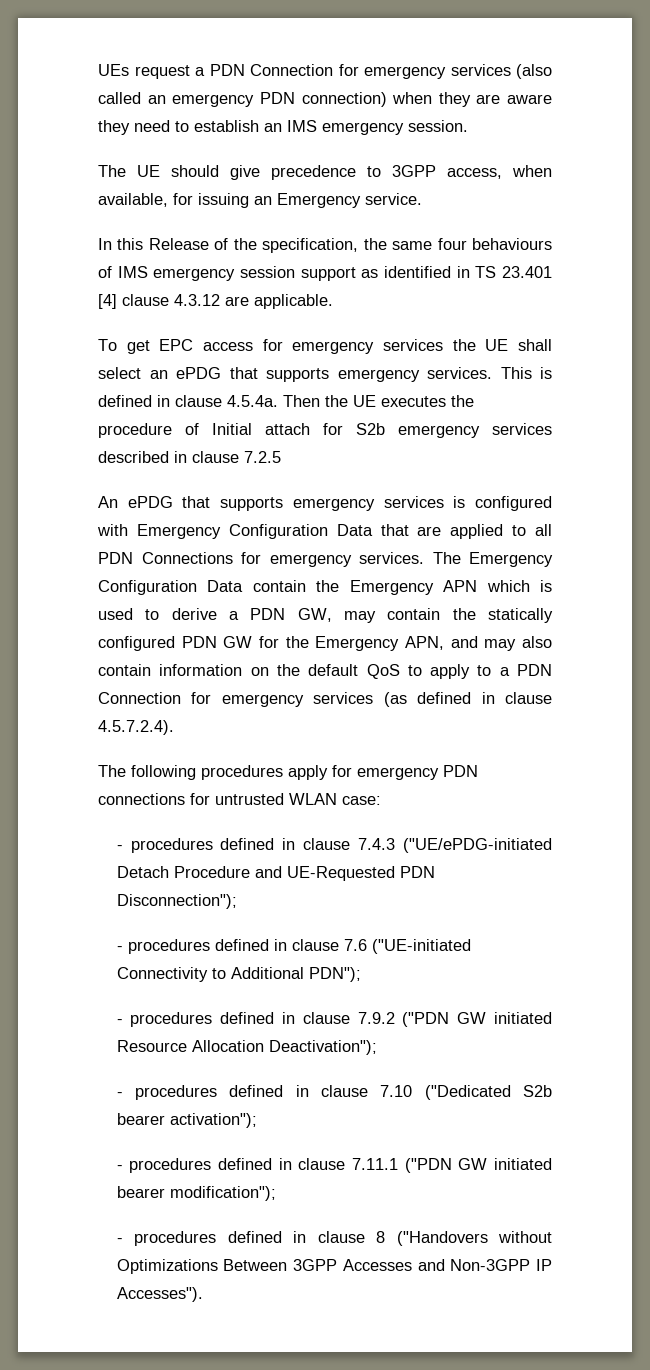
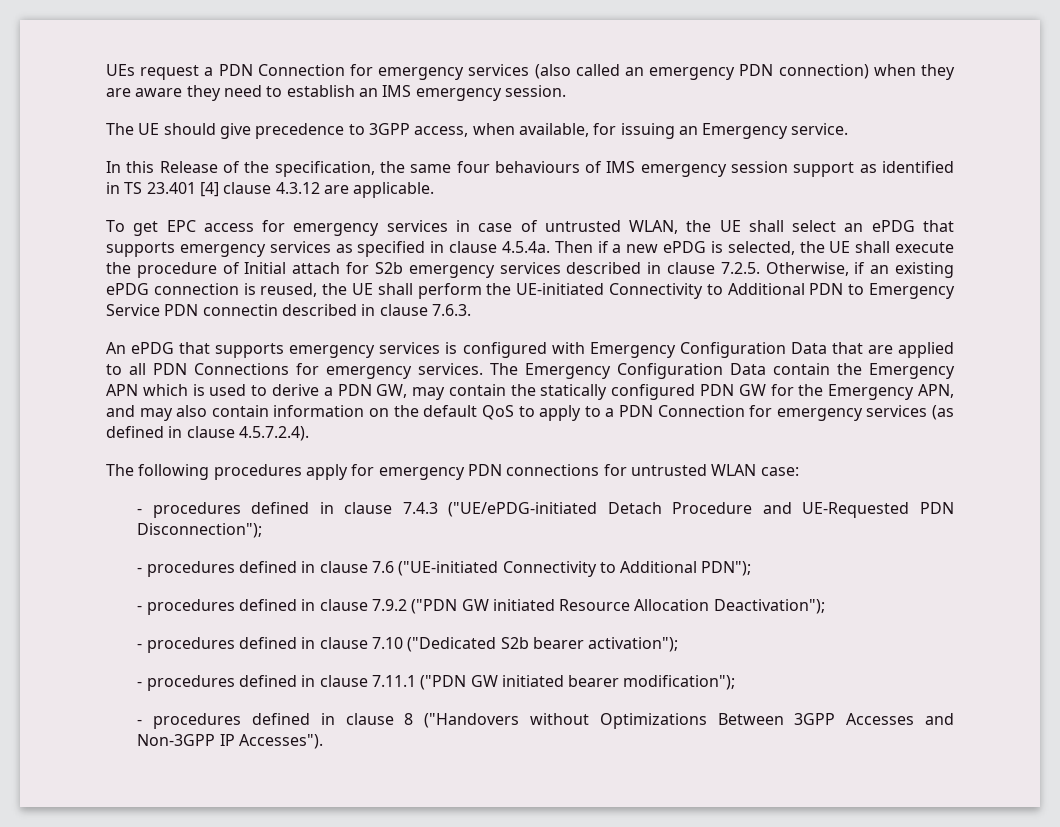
(443, 345) none -> [455,220,679,234] in case of untrusted WLAN,
[427,367,552,379] [98,395,446,407] services. This is defined in clause 4.5.4a. Then the UE executes -> [269,241,955,257] services as specified in clause 4.5.4a. Then if a new ePDG is selected, the UE shall execute
[244,451,281,463] 7.2.5 -> [720,262,954,278] [106,283,955,299] [106,304,471,316] 7.2.5. Otherwise, if an existing ePDG connection is reused, the UE shall perform the UE-initiated Connectivity to Additional PDN to Emergency Service PDN connectin described in clause 7.6.3.

